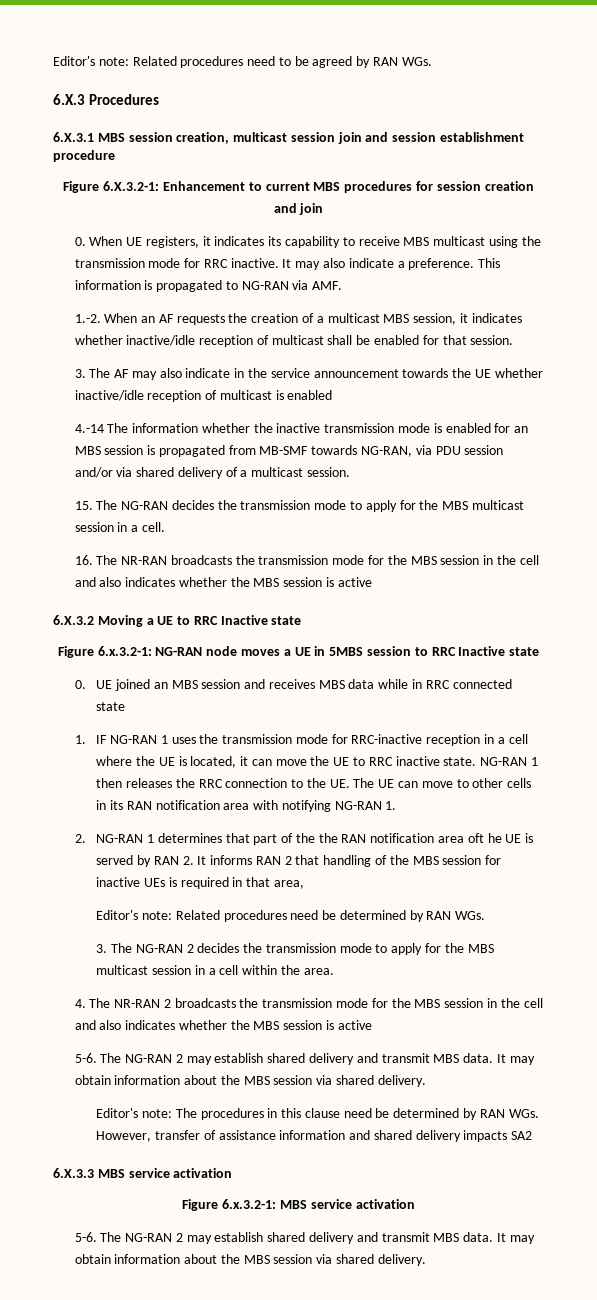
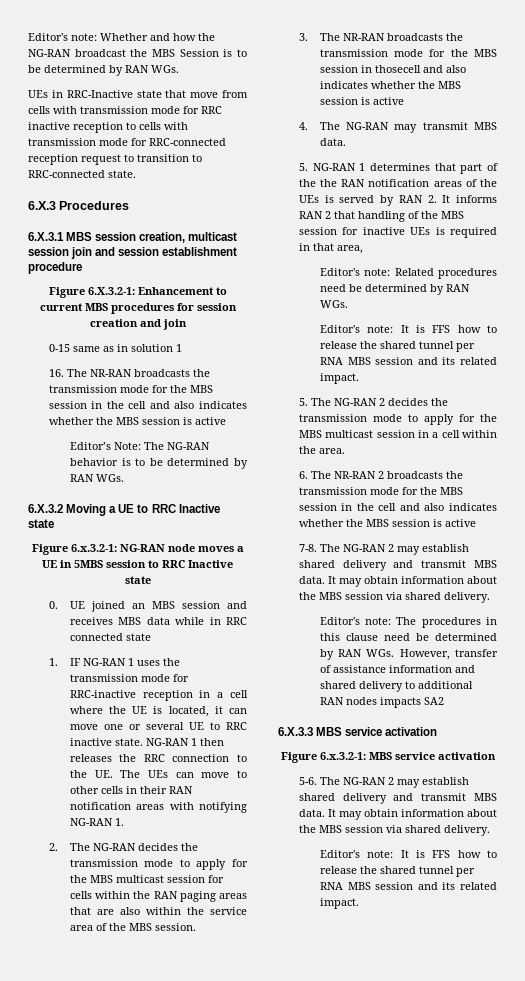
[53,56,432,68] Editor's note: Related procedures need to be agreed by RAN WGs. -> [28,33,215,41] [28,49,247,57] [28,65,179,76] [28,90,249,98] [28,106,222,114] [28,122,188,133] [28,138,226,146] [28,154,202,165] [28,170,136,178] Editor's note: Whether and how the NG-RAN broadcast the MBS Session is to be determined by RAN WGs. // UEs in RRC-Inactive state that move from cells with transmission mode for RRC inactive reception to cells with transmission mode for RRC-connected reception request to transition to RRC-connected state.
[74,236,541,248] [74,258,501,270] [74,280,343,292] [74,313,522,325] [74,335,514,347] [74,368,543,380] [74,390,333,402] [74,423,529,433] [74,445,504,457] [74,467,351,479] [74,500,524,512] [74,522,165,532] 0. When UE registers, it indicates its capability to receive MBS multicast using the transmission mode for RRC inactive. It may also indicate a preference. This information is propagated to NG-RAN via AMF. // 1.-2. When an AF requests the creation of a multicast MBS session, it indicates whether inactive/idle reception of multicast shall be enabled for that session. // 3. The AF may also indicate in the service announcement towards the UE whether inactive/idle reception of multicast is enabled // 4.-14 The information whether the inactive transmission mode is enabled for an MBS session is propagated from MB-SMF towards NG-RAN, via PDU session and/or via shared delivery of a multicast session. // 15. The NG-RAN decides the transmission mode to apply for the MBS multicast session in a cell. -> [48,344,182,352] 0-15 same as in solution 1
(372, 582) none -> [69,442,210,450] [69,458,248,469] [69,474,124,482] // Editor’s Note: The NG-RAN behavior is to be determined by RAN WGs.
[310,756,330,766] the -> [103,722,184,730] one or several
[378,779,395,788] UE -> [147,770,168,778] UEs
[109,800,250,810] its RAN notification area -> [139,786,193,794] [69,802,165,810] their RAN notification areas
(86, 838) none -> [69,843,198,851] [69,859,248,870] [69,875,224,883] [69,891,247,902] [69,907,247,915] [69,923,196,931] [298,33,463,41] [319,49,497,57] [319,65,466,73] [319,81,461,89] [319,97,404,105] [298,122,497,133] [319,138,346,146] [298,163,308,171] The NG-RAN decides the transmission mode to apply for the MBS multicast session for cells within the RAN paging areas that are also within the service area of the MBS session. // 3. The NR-RAN broadcasts the transmission mode for the MBS session in thosecell and also indicates whether the MBS session is active // 4. The NG-RAN may transmit MBS data. // 5.
[437,833,522,843] area oft he UE -> [433,179,497,187] [298,195,319,203] areas of the UEs
[96,944,108,953] 3. -> [319,325,497,333] [319,341,475,352] [319,357,497,365] [319,373,359,384] [298,398,308,406] Editor's note: It is FFS how to release the shared tunnel per RNA MBS session and its related impact. // 5.
[74,999,86,1008] 4. -> [298,471,308,479] 6.
[74,1053,97,1063] 5-6. -> [298,544,317,552] 7-8.
(461, 1136) none -> [404,681,473,689] [319,697,377,705] to additional RAN nodes
(426, 1260) none -> [319,850,497,858] [319,866,475,877] [319,882,497,890] [319,898,359,909] // Editor's note: It is FFS how to release the shared tunnel per RNA MBS session and its related impact.

